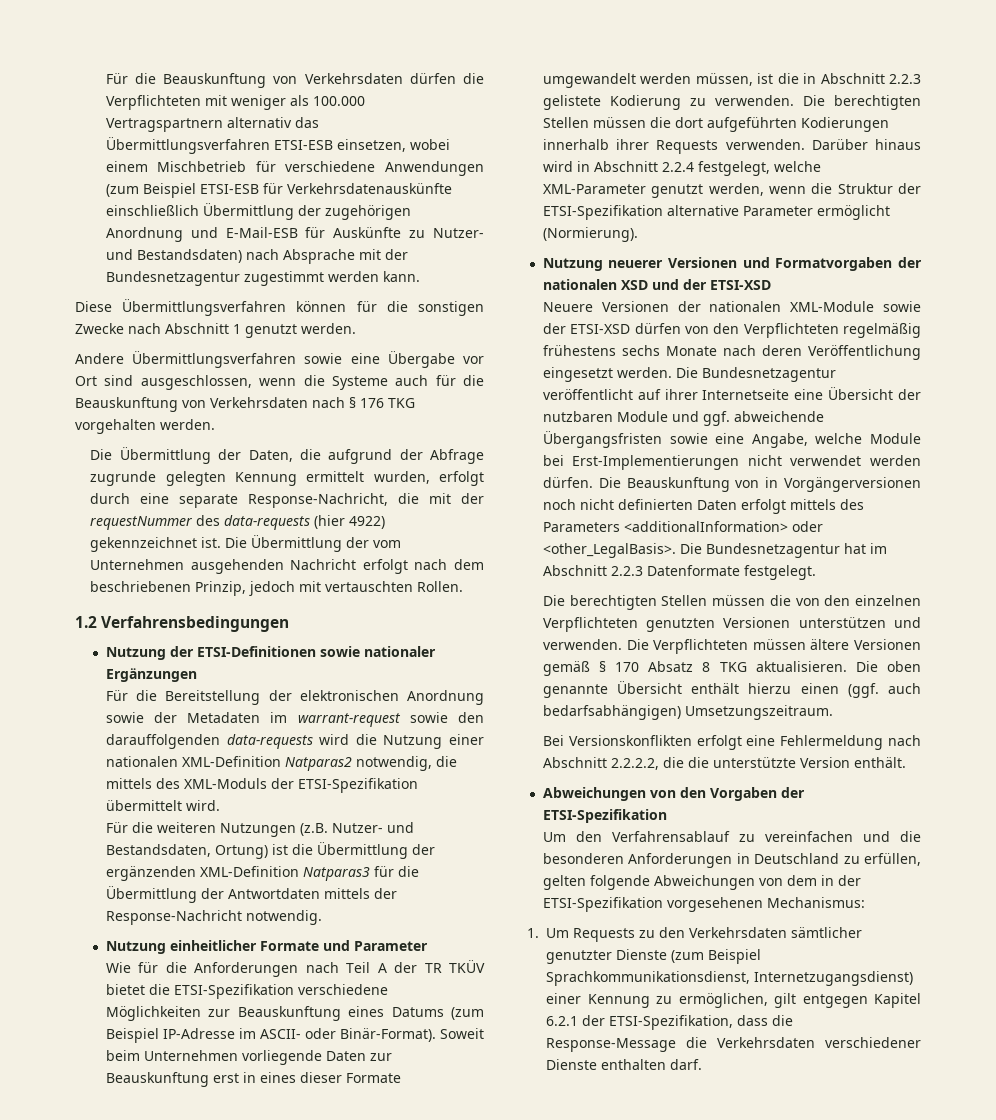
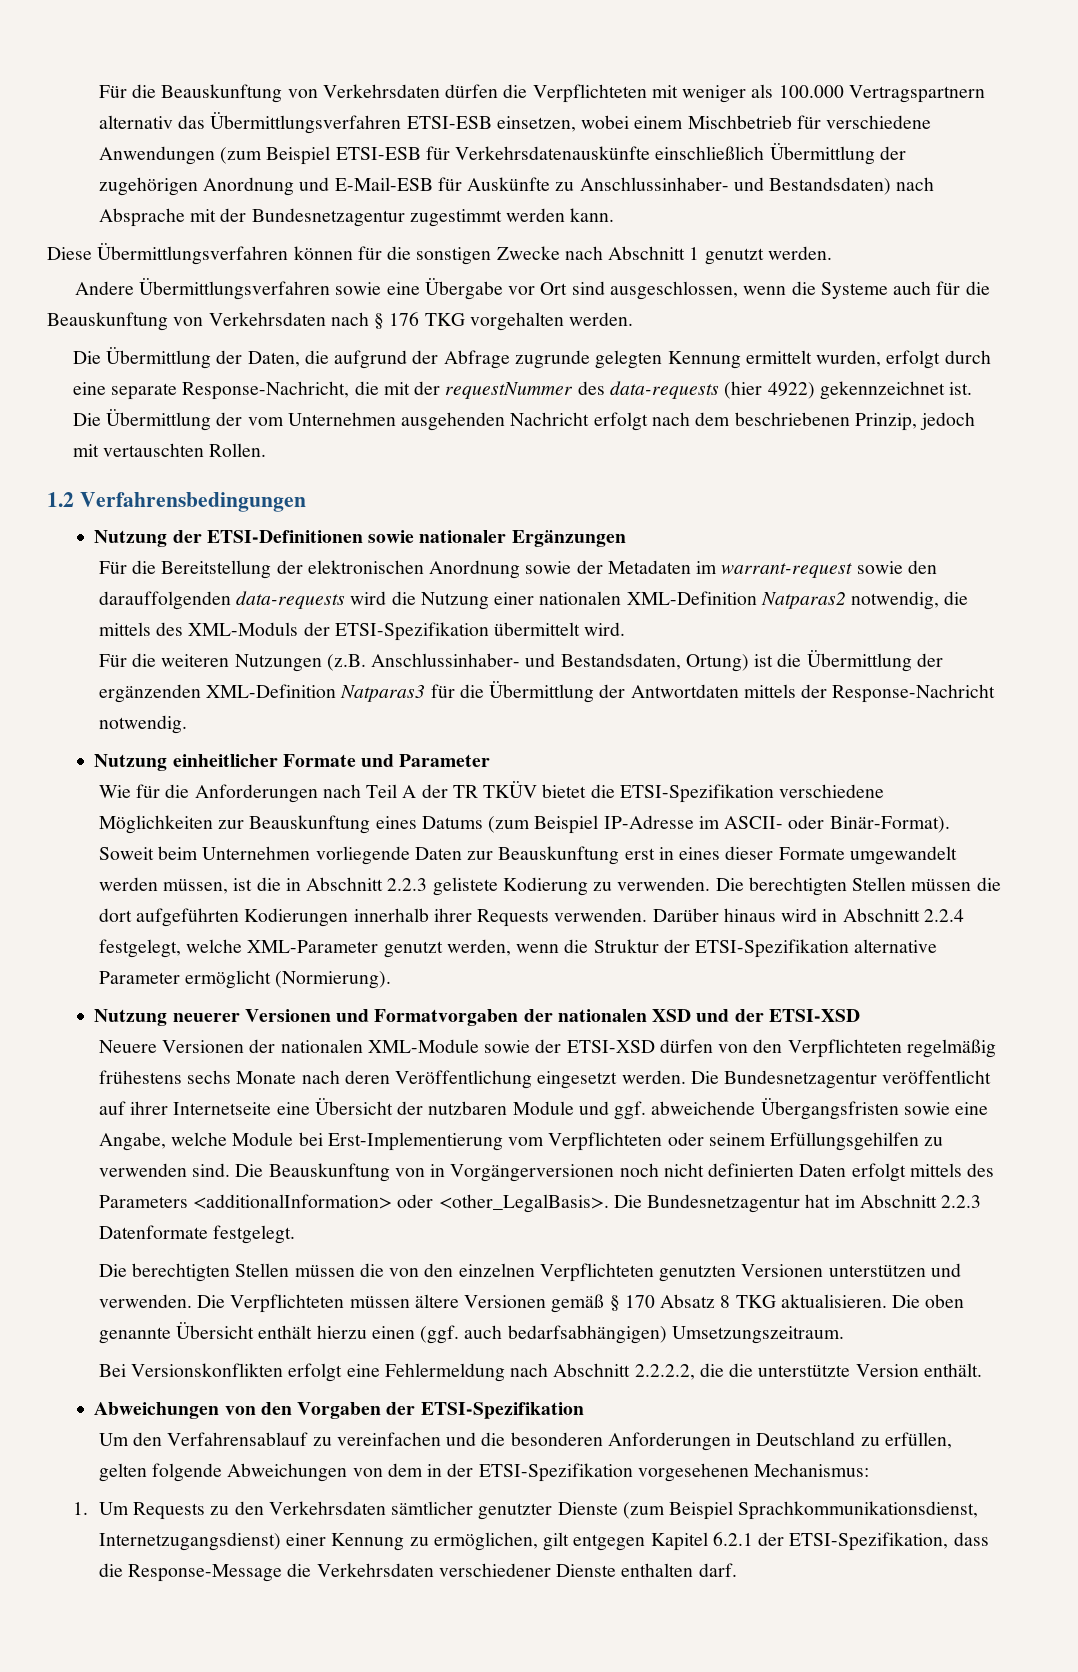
[433,228,484,238] Nutzer- -> [579,177,729,191] Anschlussinhaber-
[331,823,383,833] Nutzer- -> [371,653,521,667] Anschlussinhaber-
[572,455,921,470] [542,477,593,488] Erst-Implementierungen nicht verwendet werden dürfen. -> [327,1132,944,1151] [98,1163,230,1177] Erst-Implementierung vom Verpflichteten oder seinem Erfüllungsgehilfen zu verwenden sind.

